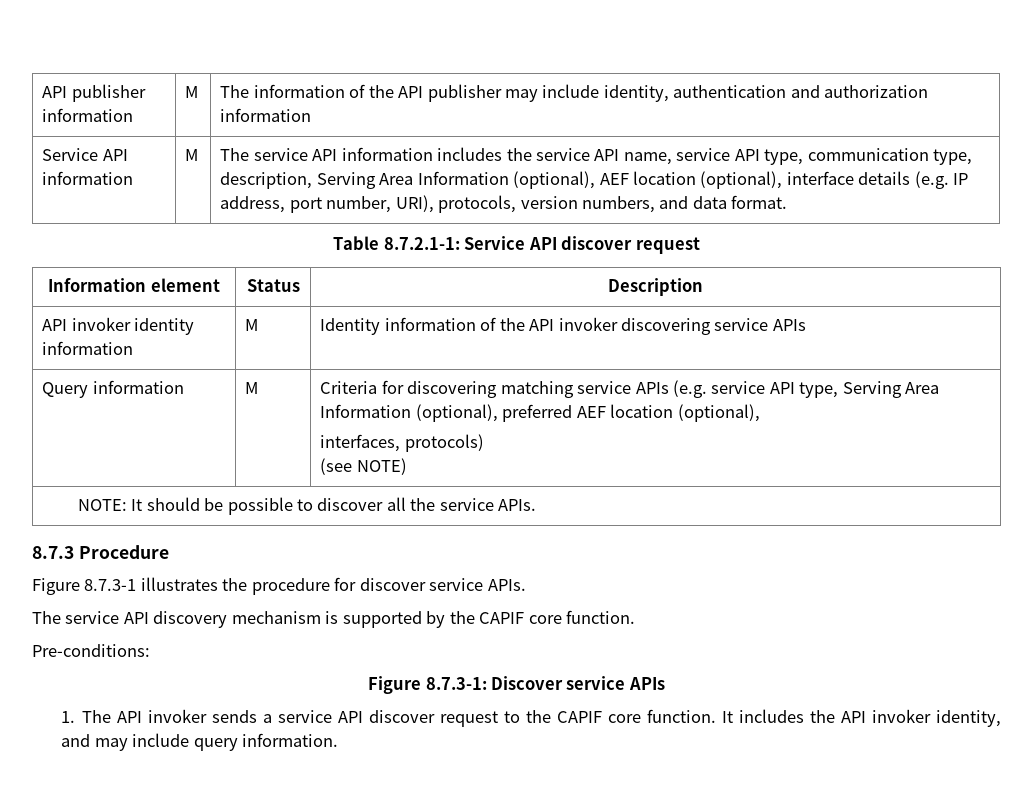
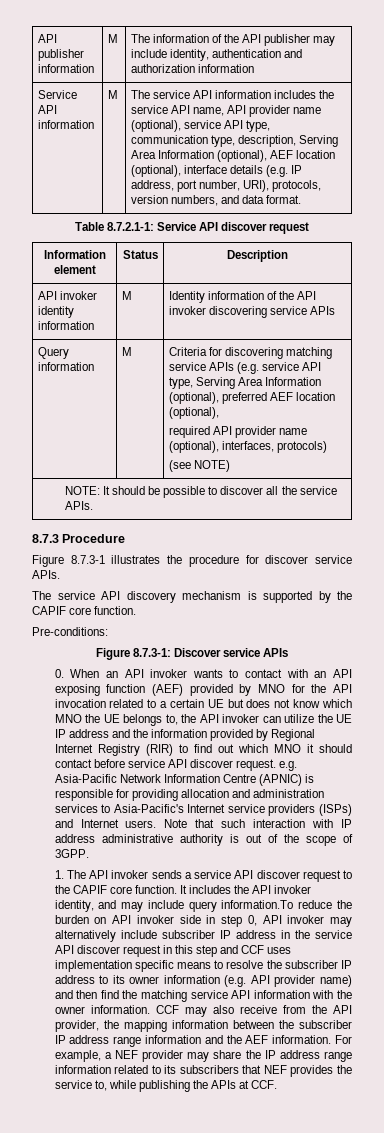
(672, 158) none -> [226,105,322,117] [130,120,181,132] API provider name (optional),
(760, 413) none -> [168,426,307,438] [168,441,219,453] required API provider name (optional),
(665, 683) none -> [54,669,352,678] [54,684,352,696] [54,699,353,708] [54,714,352,726] [54,729,316,741] [54,744,352,756] [54,759,298,771] [54,774,315,786] [54,789,325,801] [54,804,352,816] [54,819,352,828] [54,834,353,846] [54,849,89,858] // 0. When an API invoker wants to contact with an API exposing function (AEF) provided by MNO for the API invocation related to a certain UE but does not know which MNO the UE belongs to, the API invoker can utilize the UE IP address and the information provided by Regional Internet Registry (RIR) to find out which MNO it should contact before service API discover request. e.g. Asia-Pacific Network Information Centre (APNIC) is responsible for providing allocation and administration services to Asia-Pacific's Internet service providers (ISPs) and Internet users. Note that such interaction with IP address administrative authority is out of the scope of 3GPP.
[242,733,339,747] information. -> [221,900,352,909] [54,915,352,927] [54,930,352,942] [54,945,292,957] [54,960,352,972] [54,975,352,987] [54,990,352,1002] [54,1005,352,1017] [54,1020,352,1032] [54,1035,352,1047] [54,1050,352,1062] [54,1065,352,1077] [54,1080,278,1092] information.To reduce the burden on API invoker side in step 0, API invoker may alternatively include subscriber IP address in the service API discover request in this step and CCF uses implementation specific means to resolve the subscriber IP address to its owner information (e.g. API provider name) and then find the matching service API information with the owner information. CCF may also receive from the API provider, the mapping information between the subscriber IP address range information and the AEF information. For example, a NEF provider may share the IP address range information related to its subscribers that NEF provides the service to, while publishing the APIs at CCF.

